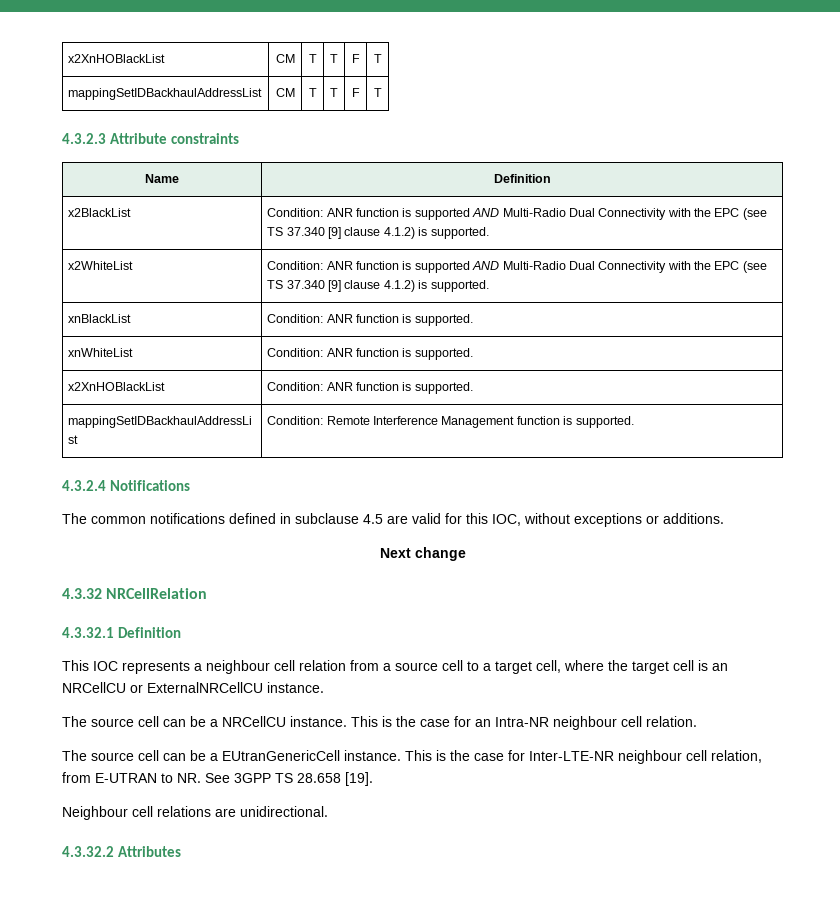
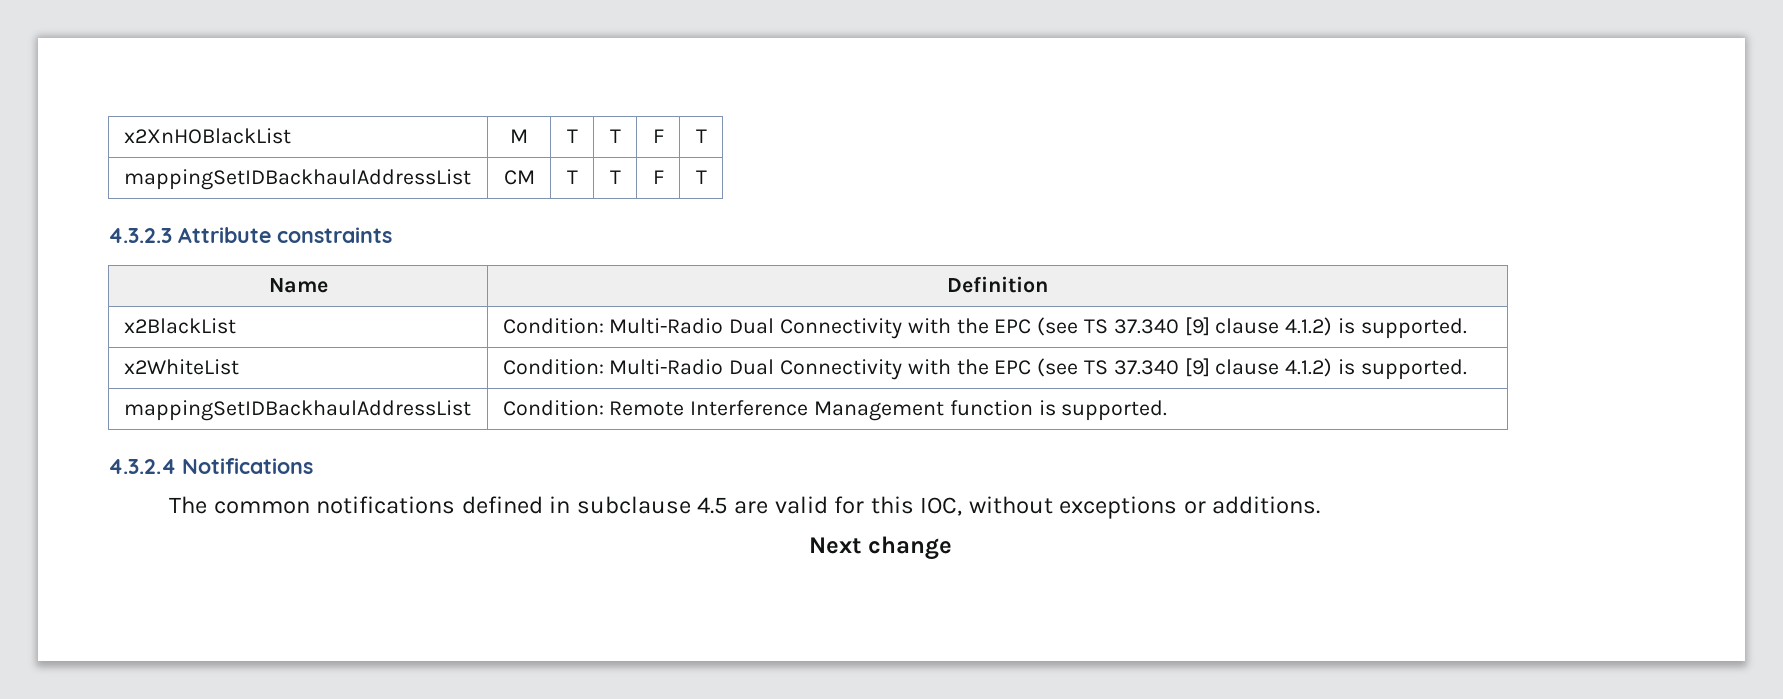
[68,54,166,63] [275,54,295,63] x2XnHOBlackList | CM -> [123,128,291,144] [510,129,528,143] x2XnHOBlackList | M
[326,208,500,220] ANR function is supported AND -> (604, 326) none
[326,261,500,273] ANR function is supported AND -> (604, 367) none
[68,314,132,323] [267,314,473,326] [68,348,134,357] [267,348,473,360] [68,382,166,391] [267,382,473,394] // xnBlackList | Condition: ANR function is supported. // xnWhiteList | Condition: ANR function is supported. // x2XnHOBlackList | Condition: ANR function is supported. -> (1467, 369) none
[62,588,208,599] [62,627,182,638] [62,660,728,674] [62,682,324,693] [62,716,697,730] [62,750,762,764] [62,772,373,786] [62,806,328,820] [62,846,182,857] // 4.3.32 NRCellRelation // 4.3.32.1 Definition // This IOC represents a neighbour cell relation from a source cell to a target cell, where the target cell is an NRCellCU or ExternalNRCellCU instance. // The source cell can be a NRCellCU instance. This is the case for an Intra-NR neighbour cell relation. // The source cell can be a EUtranGenericCell instance. This is the case for Inter-LTE-NR neighbour cell relation, from E-UTRAN to NR. See 3GPP TS 28.658 [19]. // Neighbour cell relations are unidirectional. // 4.3.32.2 Attributes -> (952, 548) none

